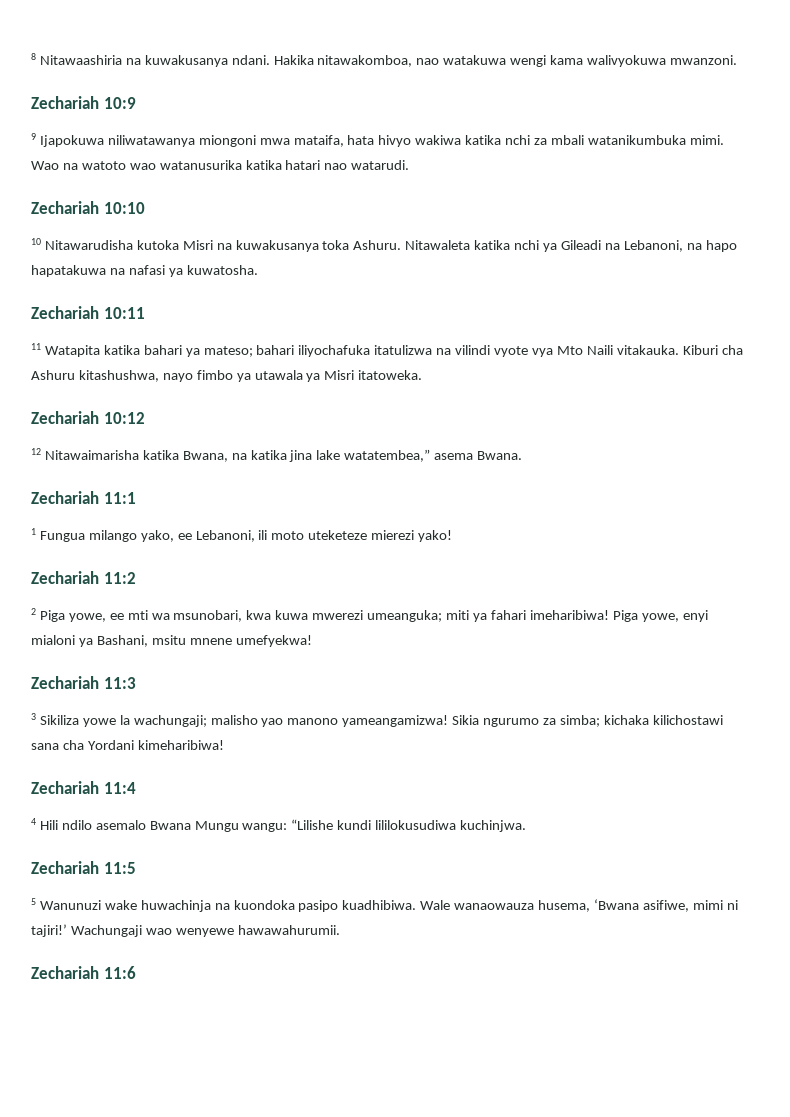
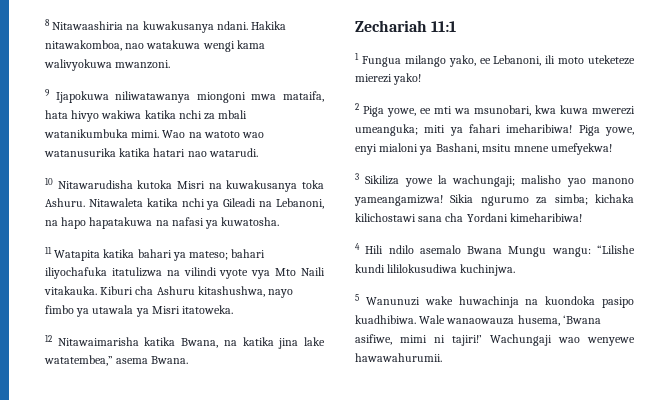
[31,96,136,109] // Zechariah 10:9 -> (171, 64) none
[31,201,145,214] // Zechariah 10:10 -> (258, 152) none
[31,306,145,319] // Zechariah 10:11 -> (280, 221) none
[31,411,145,424] // Zechariah 10:12 -> (234, 309) none
[31,571,136,584] // Zechariah 11:2 -> (422, 79) none
[31,676,136,689] // Zechariah 11:3 -> (613, 149) none
[31,781,136,794] // Zechariah 11:4 -> (582, 217) none
[31,861,136,874] // Zechariah 11:5 -> (516, 270) none
[31,966,136,979] // Zechariah 11:6 -> (442, 357) none

